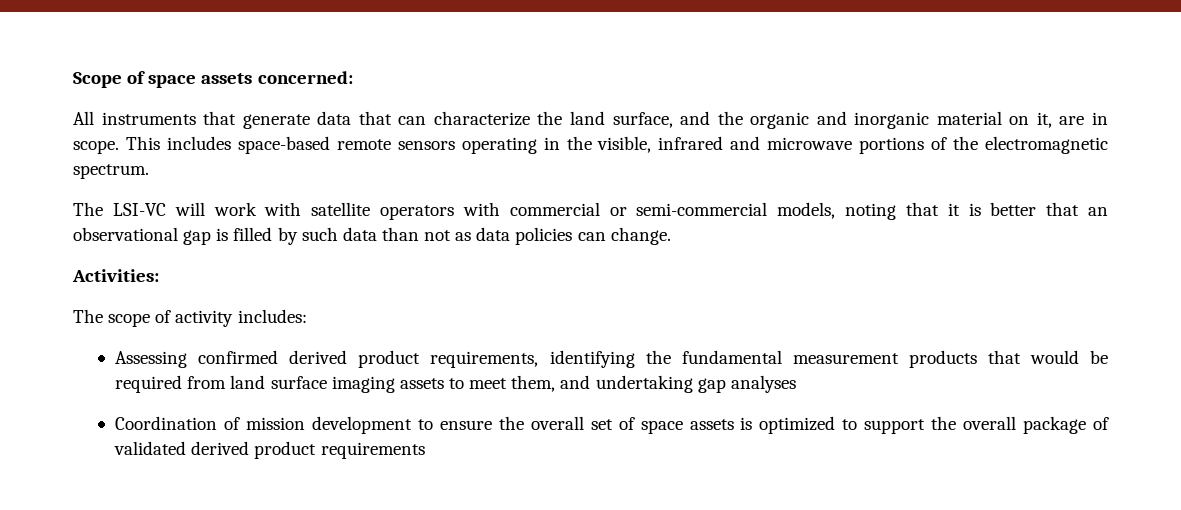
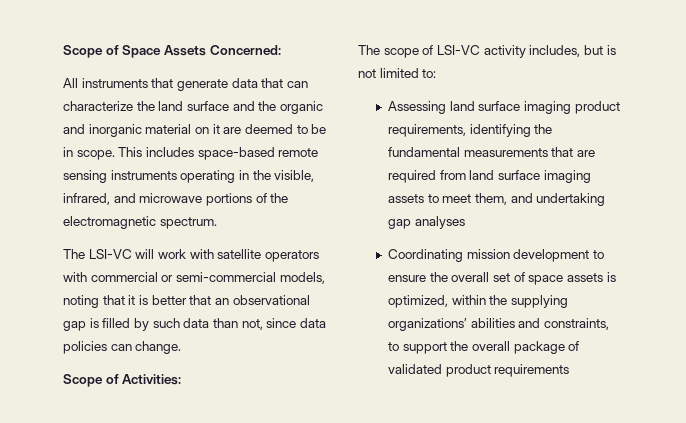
[73,71,353,88] Scope of space assets concerned: -> [63,45,281,58] Scope of Space Assets Concerned:
[612,112,673,128] surface, -> [186,101,229,111] surface
[1036,112,1085,128] it, are -> [212,124,327,134] it are deemed to be
[397,141,455,150] sensors -> [63,170,177,183] sensing instruments
[658,136,724,150] infrared -> [63,193,110,205] infrared,
[424,230,472,241] not as -> [241,318,297,330] not, since
(671, 236) none -> [63,374,119,387] Scope of
[175,309,307,327] [115,350,348,368] activity includes: // Assessing confirmed derived -> [436,45,616,58] [358,68,437,78] [388,101,571,114] LSI-VC activity includes, but is not limited to: // Assessing land surface imaging
[792,350,1108,368] measurement products that would be -> [463,147,595,157] measurements that are
[115,416,241,430] Coordination of -> [388,249,464,262] Coordinating
[759,416,836,434] optimized -> [388,295,568,308] [388,318,609,331] optimized, within the supplying organizations’ abilities and constraints,
[191,441,250,455] derived -> (443, 369) none

